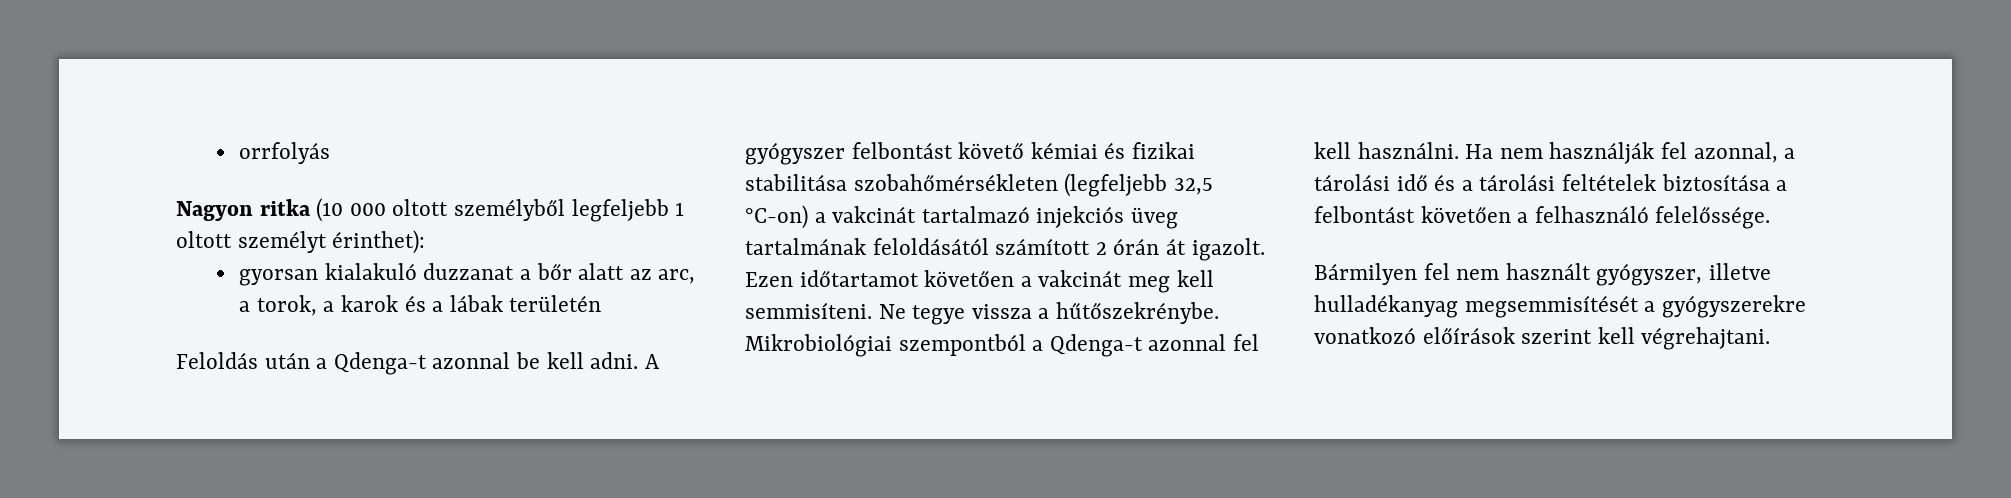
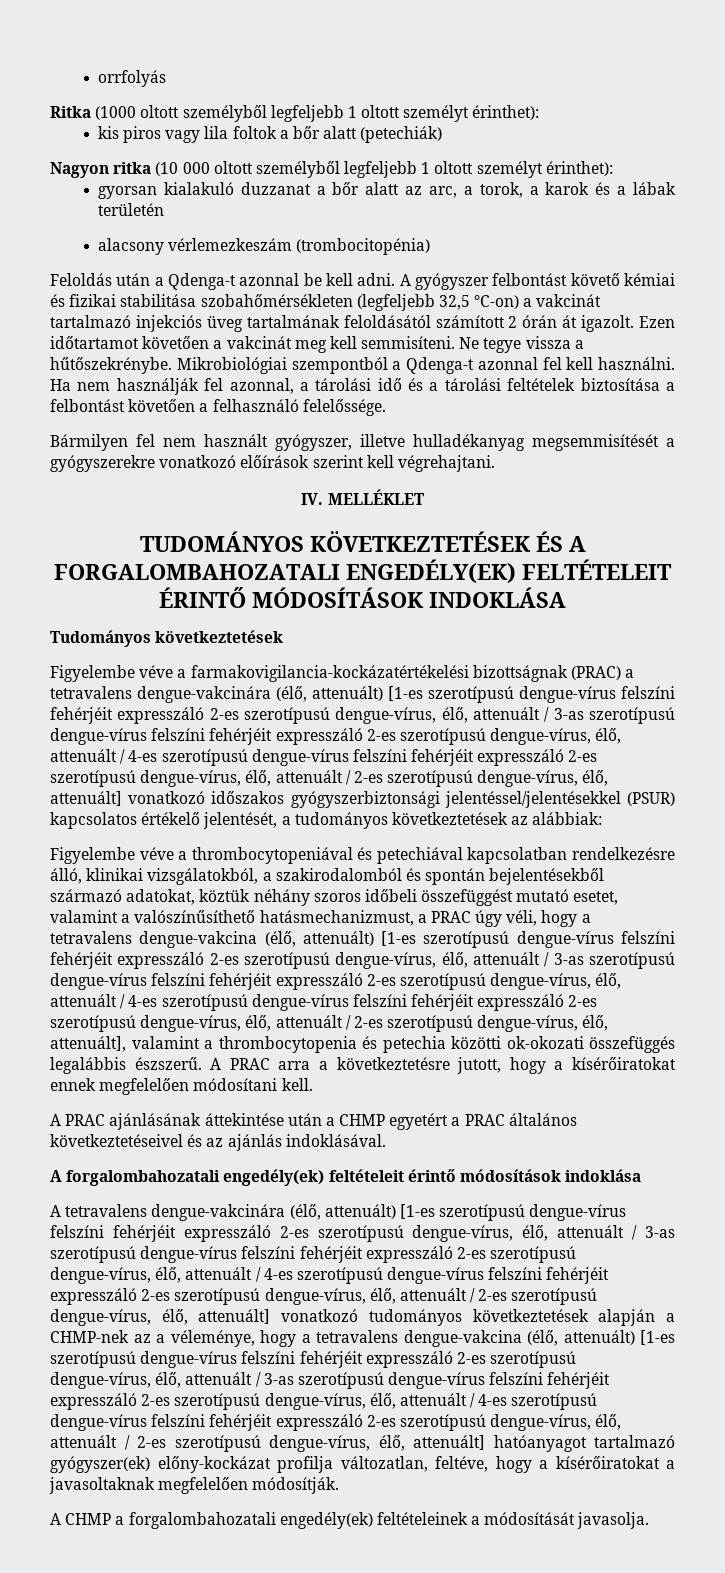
(331, 153) none -> [50,105,540,122] [97,126,443,143] // Ritka (1000 oltott személyből legfeljebb 1 oltott személyt érinthet): // kis piros vagy lila foltok a bőr alatt (petechiák)
(602, 303) none -> [97,238,431,255] // alacsony vérlemezkeszám (trombocitopénia)
(1771, 338) none -> [301,489,424,505] [139,531,586,552] [54,559,672,584] [159,587,566,608] [50,630,284,647] [50,665,635,682] [50,686,675,703] [50,707,675,724] [50,728,622,745] [50,749,598,766] [50,770,609,787] [50,791,675,808] [50,812,603,829] [50,847,675,864] [50,868,605,885] [50,889,619,906] [50,910,591,927] [50,931,675,948] [50,952,675,969] [50,973,622,990] [50,994,598,1011] [50,1015,609,1032] [50,1036,675,1053] [50,1057,677,1074] [50,1078,313,1095] [50,1113,577,1130] [50,1134,386,1151] [50,1169,642,1186] [50,1204,627,1221] [50,1225,676,1242] [50,1246,577,1263] [50,1267,610,1284] [50,1288,598,1305] [50,1309,675,1326] [50,1330,675,1347] [50,1351,577,1368] [50,1372,611,1389] [50,1393,598,1410] [50,1414,622,1431] [50,1435,675,1452] [50,1456,675,1473] [49,1477,340,1494] [50,1512,650,1529] // IV. MELLÉKLET // TUDOMÁNYOS KÖVETKEZTETÉSEK ÉS A FORGALOMBAHOZATALI ENGEDÉLY(EK) FELTÉTELEIT ÉRINTŐ MÓDOSÍTÁSOK INDOKLÁSA // Tudományos következtetések // Figyelembe véve a farmakovigilancia-kockázatértékelési bizottságnak (PRAC) a tetravalens dengue-vakcinára (élő, attenuált) [1-es szerotípusú dengue-vírus felszíni fehérjéit expresszáló 2-es szerotípusú dengue-vírus, élő, attenuált / 3-as szerotípusú dengue-vírus felszíni fehérjéit expresszáló 2-es szerotípusú dengue-vírus, élő, attenuált / 4-es szerotípusú dengue-vírus felszíni fehérjéit expresszáló 2-es szerotípusú dengue-vírus, élő, attenuált / 2-es szerotípusú dengue-vírus, élő, attenuált] vonatkozó időszakos gyógyszerbiztonsági jelentéssel/jelentésekkel (PSUR) kapcsolatos értékelő jelentését, a tudományos következtetések az alábbiak: // Figyelembe véve a thrombocytopeniával és petechiával kapcsolatban rendelkezésre álló, klinikai vizsgálatokból, a szakirodalomból és spontán bejelentésekből származó adatokat, köztük néhány szoros időbeli összefüggést mutató esetet, valamint a valószínűsíthető hatásmechanizmust, a PRAC úgy véli, hogy a tetravalens dengue-vakcina (élő, attenuált) [1-es szerotípusú dengue-vírus felszíni fehérjéit expresszáló 2-es szerotípusú dengue-vírus, élő, attenuált / 3-as szerotípusú dengue-vírus felszíni fehérjéit expresszáló 2-es szerotípusú dengue-vírus, élő, attenuált / 4-es szerotípusú dengue-vírus felszíni fehérjéit expresszáló 2-es szerotípusú dengue-vírus, élő, attenuált / 2-es szerotípusú dengue-vírus, élő, attenuált], valamint a thrombocytopenia és petechia közötti ok-okozati összefüggés legalábbis észszerű. A PRAC arra a következtetésre jutott, hogy a kísérőiratokat ennek megfelelően módosítani kell. // A PRAC ajánlásának áttekintése után a CHMP egyetért a PRAC általános következtetéseivel és az ajánlás indoklásával. // A forgalombahozatali engedély(ek) feltételeit érintő módosítások indoklása // A tetravalens dengue-vakcinára (élő, attenuált) [1-es szerotípusú dengue-vírus felszíni fehérjéit expresszáló 2-es szerotípusú dengue-vírus, élő, attenuált / 3-as szerotípusú dengue-vírus felszíni fehérjéit expresszáló 2-es szerotípusú dengue-vírus, élő, attenuált / 4-es szerotípusú dengue-vírus felszíni fehérjéit expresszáló 2-es szerotípusú dengue-vírus, élő, attenuált / 2-es szerotípusú dengue-vírus, élő, attenuált] vonatkozó tudományos következtetések alapján a CHMP-nek az a véleménye, hogy a tetravalens dengue-vakcina (élő, attenuált) [1-es szerotípusú dengue-vírus felszíni fehérjéit expresszáló 2-es szerotípusú dengue-vírus, élő, attenuált / 3-as szerotípusú dengue-vírus felszíni fehérjéit expresszáló 2-es szerotípusú dengue-vírus, élő, attenuált / 4-es szerotípusú dengue-vírus felszíni fehérjéit expresszáló 2-es szerotípusú dengue-vírus, élő, attenuált / 2-es szerotípusú dengue-vírus, élő, attenuált] hatóanyagot tartalmazó gyógyszer(ek) előny-kockázat profilja változatlan, feltéve, hogy a kísérőiratokat a javasoltaknak megfelelően módosítják. // A CHMP a forgalombahozatali engedély(ek) feltételeinek a módosítását javasolja.

